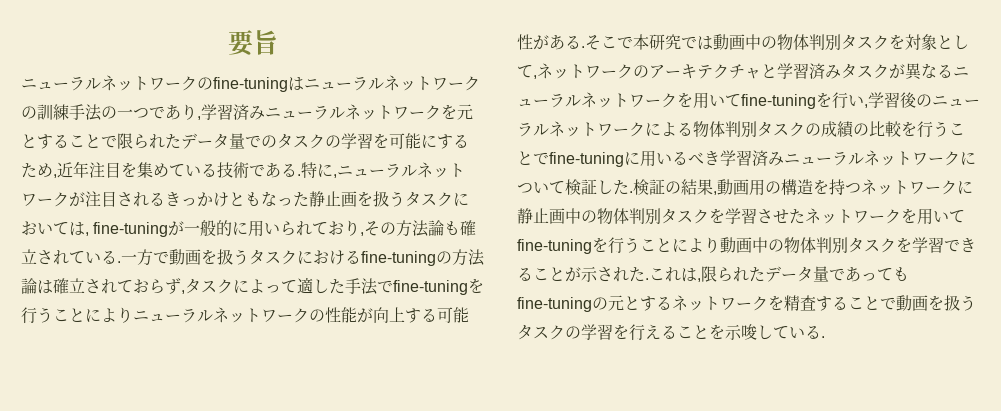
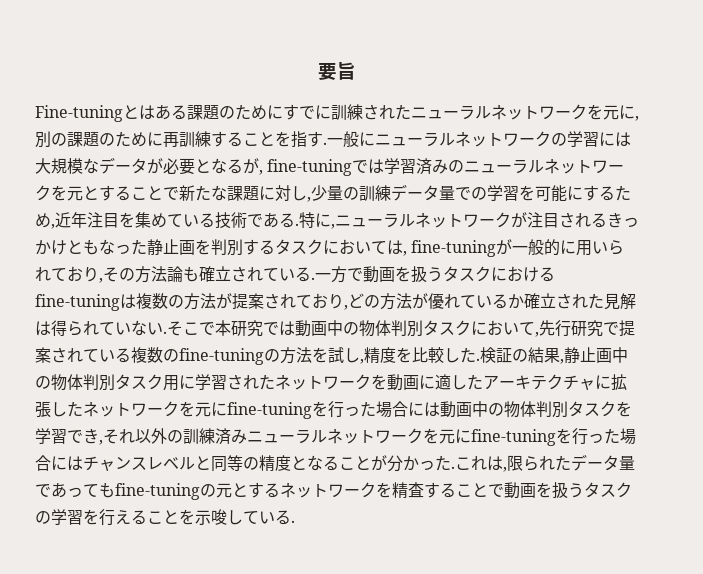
[21,75,480,92] [21,104,265,121] ニューラルネットワークのfine-tuningはニューラルネットワークの訓練手法の一つであり,学習済み -> [35,104,639,122] [35,131,631,148] [35,157,465,176] Fine-tuningとはある課題のためにすでに訓練されたニューラルネットワークを元に,別の課題のために再訓練することを指す.一般にニューラルネットワークの学習には大規模なデータが必要となるが, fine-tuningでは学習済みの
[117,133,181,149] 限られた -> [179,185,391,202] 新たな課題に対し,少量の訓練
[277,133,341,149] タスクの -> (487, 193) none
[373,191,405,207] 扱う -> [211,239,275,256] 判別する
[436,249,485,266] [21,277,484,295] [21,307,469,324] [517,34,581,50] の方法論は確立されておらず,タスクによって適した手法でfine-tuningを行うことによりニューラルネットワークの性能が向上する可能性がある -> [120,293,636,310] [35,320,163,336] は複数の方法が提案されており,どの方法が優れているか確立された見解は得られていない
[889,34,969,50] [517,63,969,80] [517,92,980,109] [517,121,965,138] [517,150,976,167] [517,179,597,195] を対象として,ネットワークのアーキテクチャと学習済みタスクが異なるニューラルネットワークを用いてfine-tuningを行い,学習後のニューラルネットワークによる物体判別タスクの成績の比較を行うことでfine-tuningに用いるべき学習済みニューラルネットワークについて検証 -> [471,320,635,337] [35,347,444,365] において,先行研究で提案されている複数のfine-tuningの方法を試し,精度を比較
[717,179,973,196] 動画用の構造を持つネットワークに -> (564, 361) none
[709,208,965,225] [517,237,720,254] を学習させたネットワークを用いてfine-tuningを行うことにより -> [163,374,627,391] [35,401,440,419] 用に学習されたネットワークを動画に適したアーキテクチャに拡張したネットワークを元にfine-tuningを行った場合には
(976, 245) none -> [99,428,636,446] [35,455,323,472] ,それ以外の訓練済みニューラルネットワークを元にfine-tuningを行った場合にはチャンスレベルと同等の精度とな
[581,266,629,282] 示され -> [387,455,435,472] 分かっ

